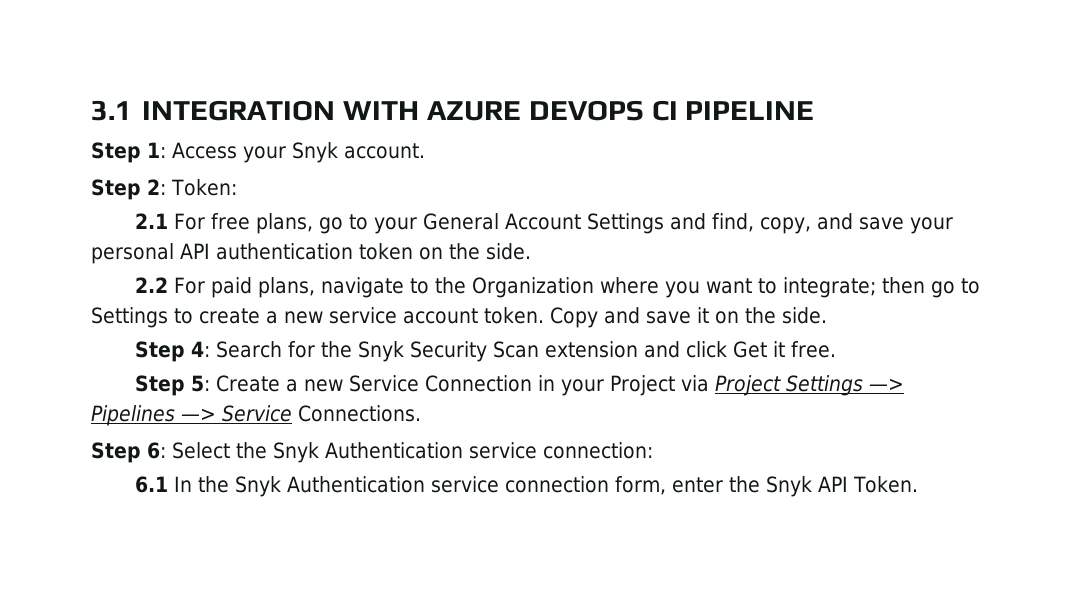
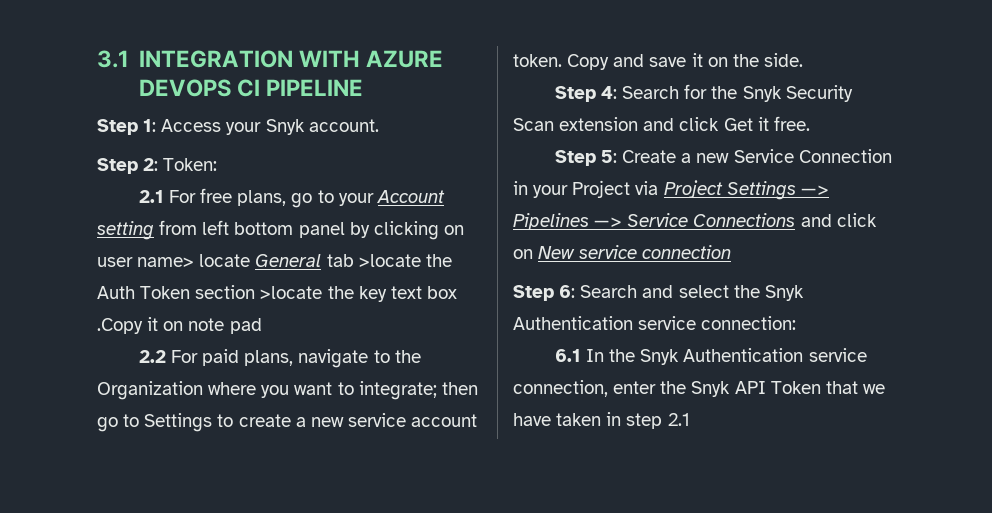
[422,213,953,234] [91,243,531,264] General Account Settings and find, copy, and save your personal API authentication token on the side. -> [376,190,445,203] [97,220,464,240] [97,254,452,267] [97,285,457,302] [97,317,262,334] Account setting from left bottom panel by clicking on user name> locate General tab >locate the Auth Token section >locate the key text box .Copy it on note pad
[298,405,421,422] Connections. -> [693,213,877,227] [513,245,732,259] Connections and click on New service connection
[172,442,230,459] Select -> [580,285,729,298] Search and select
[504,476,666,495] connection form, -> [513,380,608,397] connection,
[852,476,919,493] Token. -> [770,381,885,394] [513,412,690,429] Token that we have taken in step 2.1

